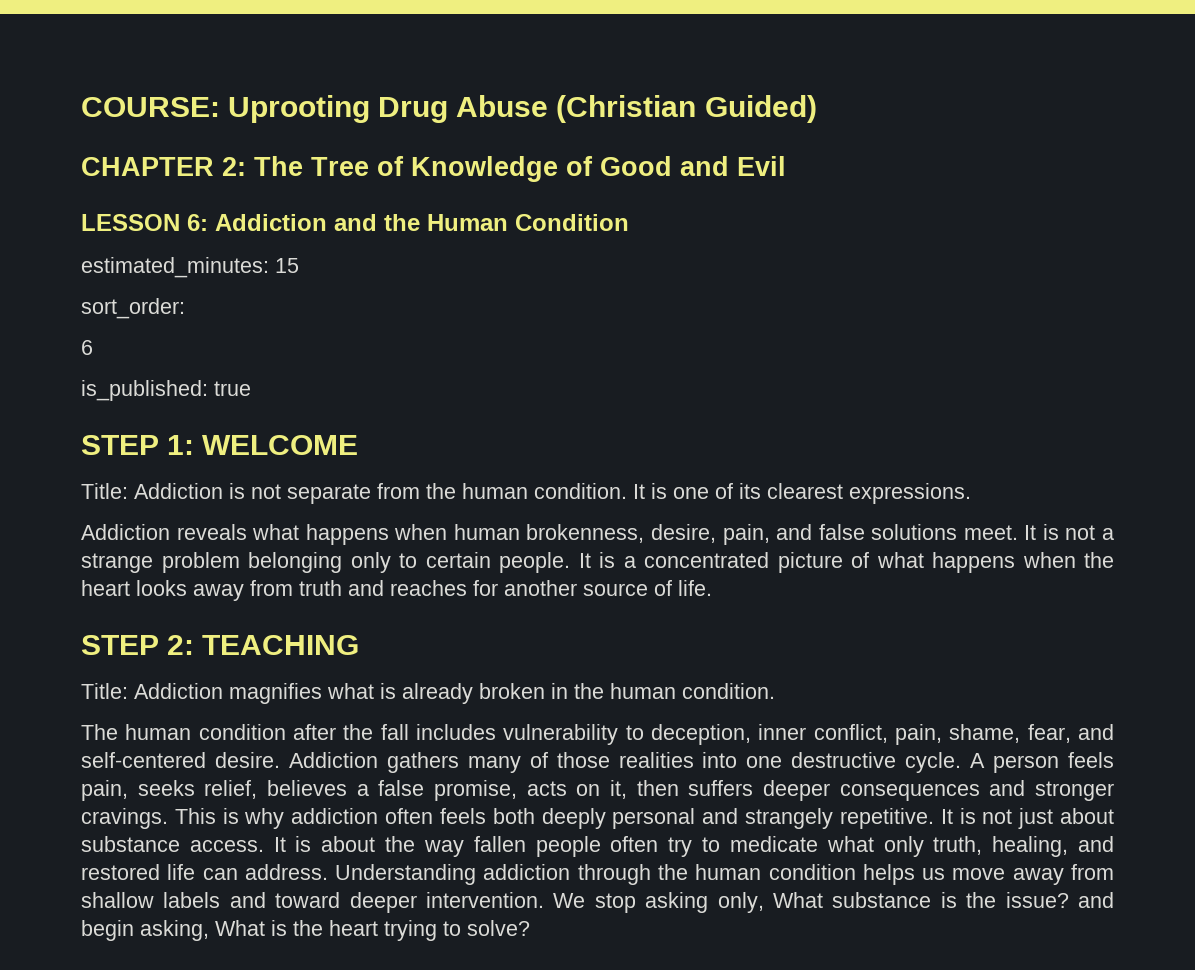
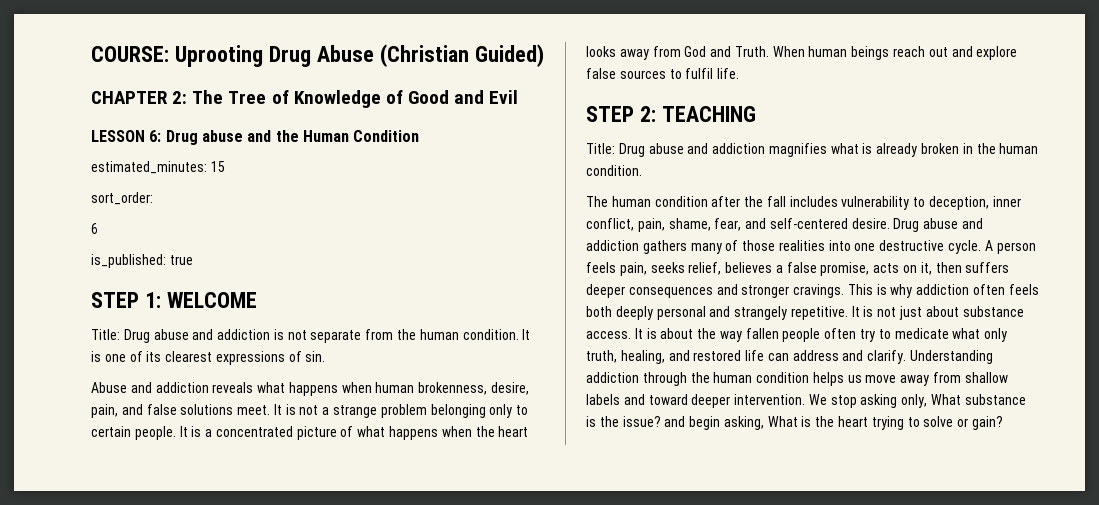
[215,214,327,231] Addiction -> [165,130,243,145] Drug abuse
[134,483,223,499] Addiction -> [123,329,271,343] Drug abuse and addiction
[849,483,971,504] [81,524,170,540] expressions. // Addiction -> [215,351,326,365] [91,382,209,393] expressions of sin. // Abuse and addiction
[299,580,672,596] truth and reaches for another source of -> [684,46,1018,60] [586,68,714,79] God and Truth. When human beings reach out and explore false sources to fulfil
[134,683,223,699] Addiction -> [618,143,766,157] Drug abuse and addiction
[288,752,378,768] Addiction -> [893,218,984,232] [586,240,639,251] Drug abuse and addiction
[244,864,328,880] address. -> [792,350,907,364] address and clarify.
[467,920,530,936] solve? -> [923,416,1003,430] solve or gain?

